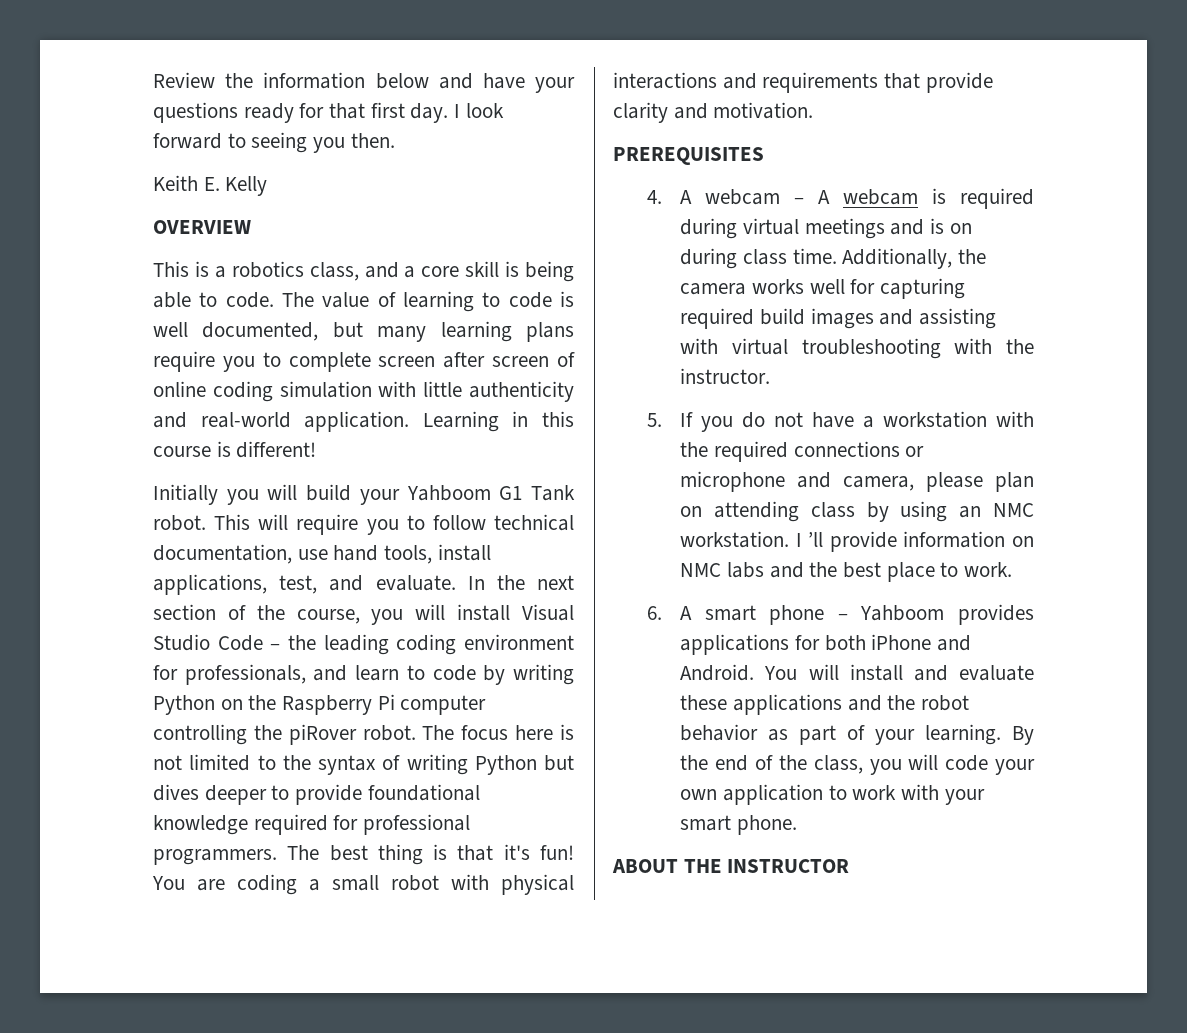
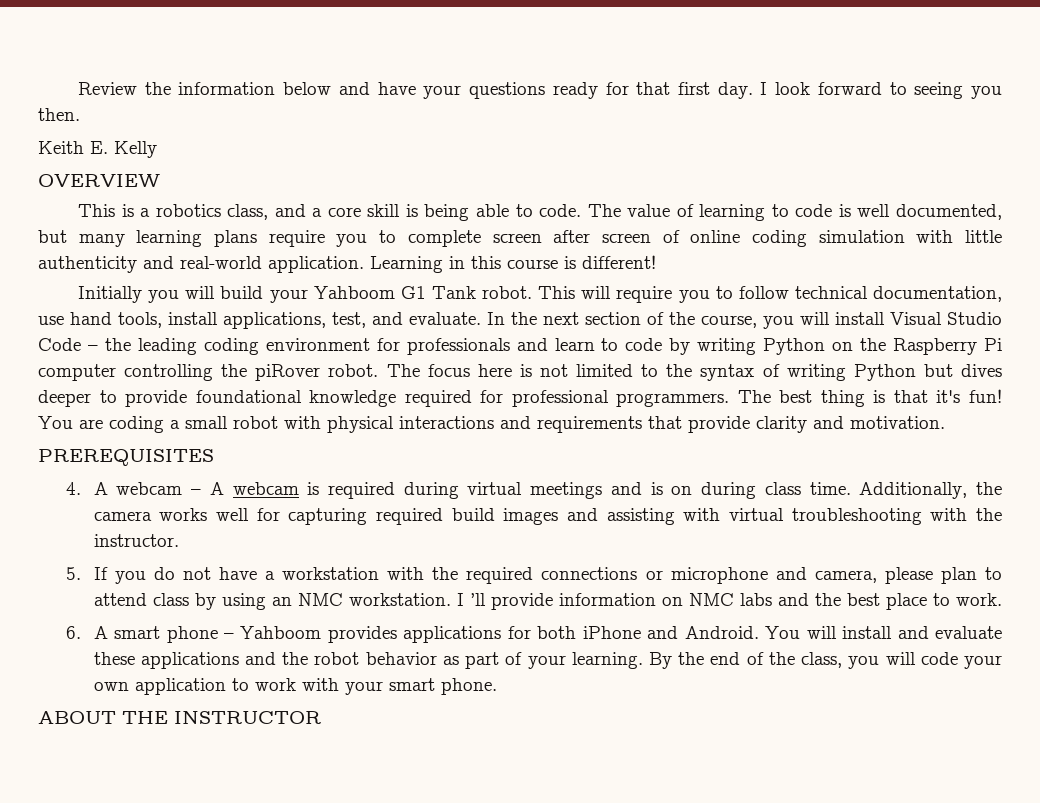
[184,664,306,685] professionals, -> [406,338,510,355] professionals
[680,501,800,522] on attending -> [984,567,1002,580] [93,593,147,606] to attend

